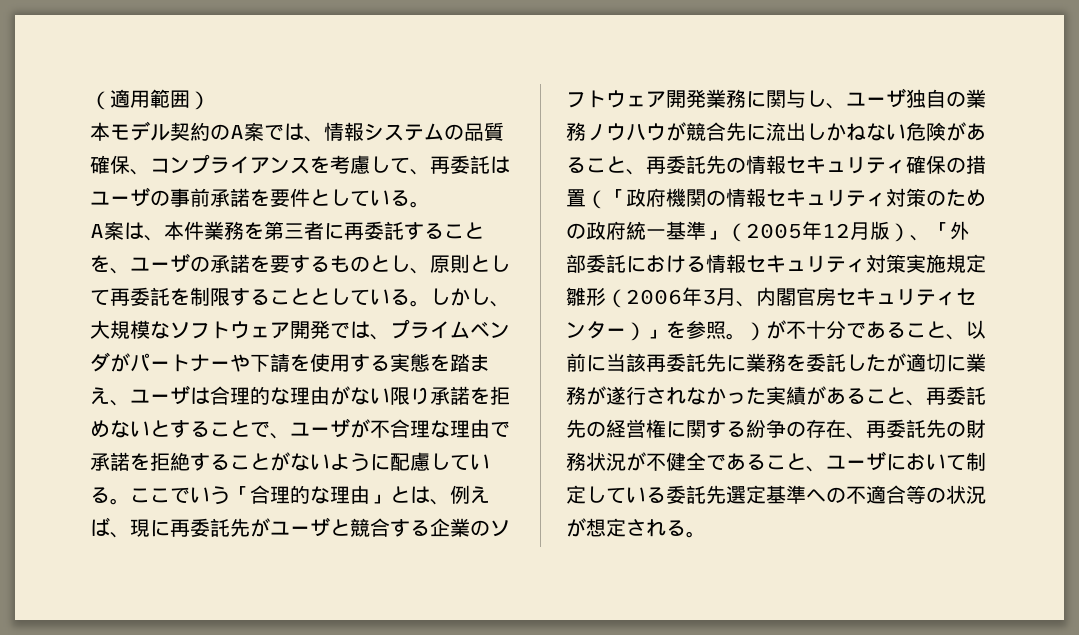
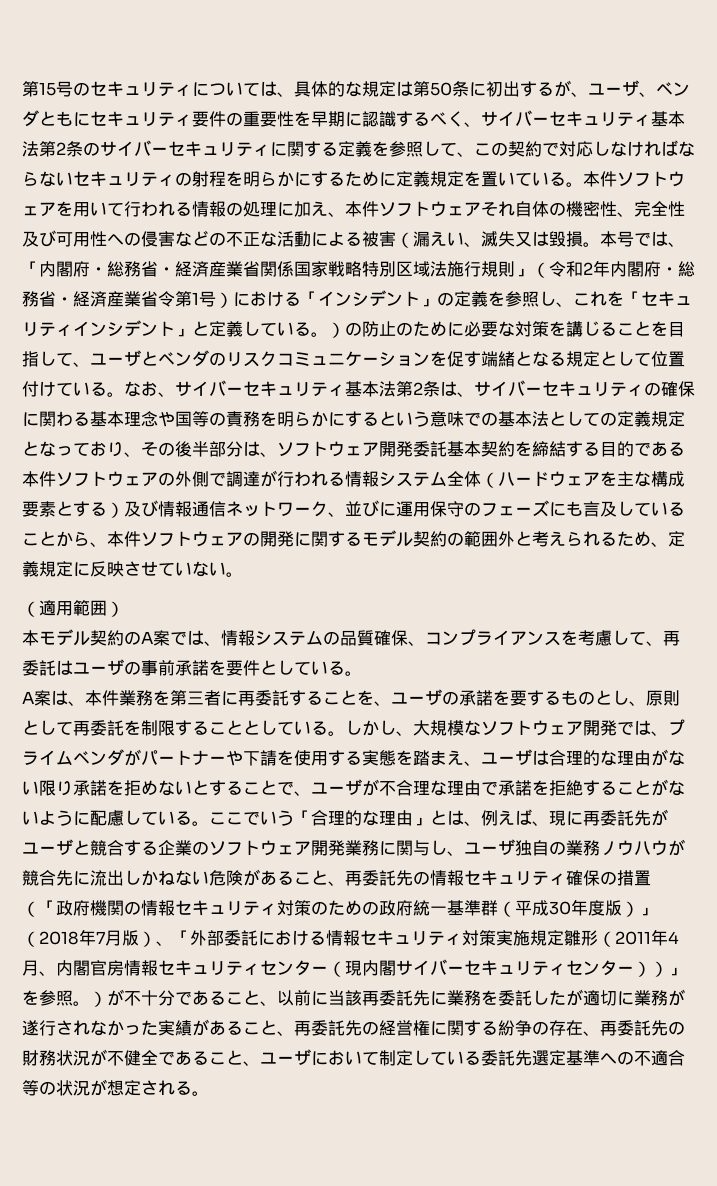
(90, 100) none -> [22,80,690,97] [22,110,685,127] [22,140,695,157] [22,171,685,187] [22,201,685,217] [22,230,685,248] [22,260,695,278] [22,290,692,308] [22,320,685,338] [22,350,685,367] [22,380,695,397] [22,411,685,427] [22,441,685,457] [22,470,685,488] [22,500,685,518] [22,530,685,547] [22,561,243,577] 第15号のセキュリティについては、具体的な規定は第50条に初出するが、ユーザ、ベンダともにセキュリティ要件の重要性を早期に認識するべく、サイバーセキュリティ基本法第2条のサイバーセキュリティに関する定義を参照して、この契約で対応しなければならないセキュリティの射程を明らかにするために定義規定を置いている。本件ソフトウェアを用いて行われる情報の処理に加え、本件ソフトウェアそれ自体の機密性、完全性及び可用性への侵害などの不正な活動による被害（漏えい、滅失又は毀損。本号では、「内閣府・総務省・経済産業省関係国家戦略特別区域法施行規則」（令和2年内閣府・総務省・経済産業省令第1号）における「インシデント」の定義を参照し、これを「セキュリティインシデント」と定義している。）の防止のために必要な対策を講じることを目指して、ユーザとベンダのリスクコミュニケーションを促す端緒となる規定として位置付けている。なお、サイバーセキュリティ基本法第2条は、サイバーセキュリティの確保に関わる基本理念や国等の責務を明らかにするという意味での基本法としての定義規定となっており、その後半部分は、ソフトウェア開発委託基本契約を締結する目的である本件ソフトウェアの外側で調達が行われる情報システム全体（ハードウェアを主な構成要素とする）及び情報通信ネットワーク、並びに運用保守のフェーズにも言及していることから、本件ソフトウェアの開発に関するモデル契約の範囲外と考えられるため、定義規定に反映させていない。 //
[706,221,850,242] 」（2005年12 -> [481,899,656,917] [22,929,105,947] 群（平成30年度版）」（2018年7
[626,287,716,306] 2006年3 -> [615,929,679,946] 2011年4
[836,288,976,306] [566,321,626,339] セキュリティセンター -> [124,959,651,977] 情報セキュリティセンター（現内閣サイバーセキュリティセンター）

